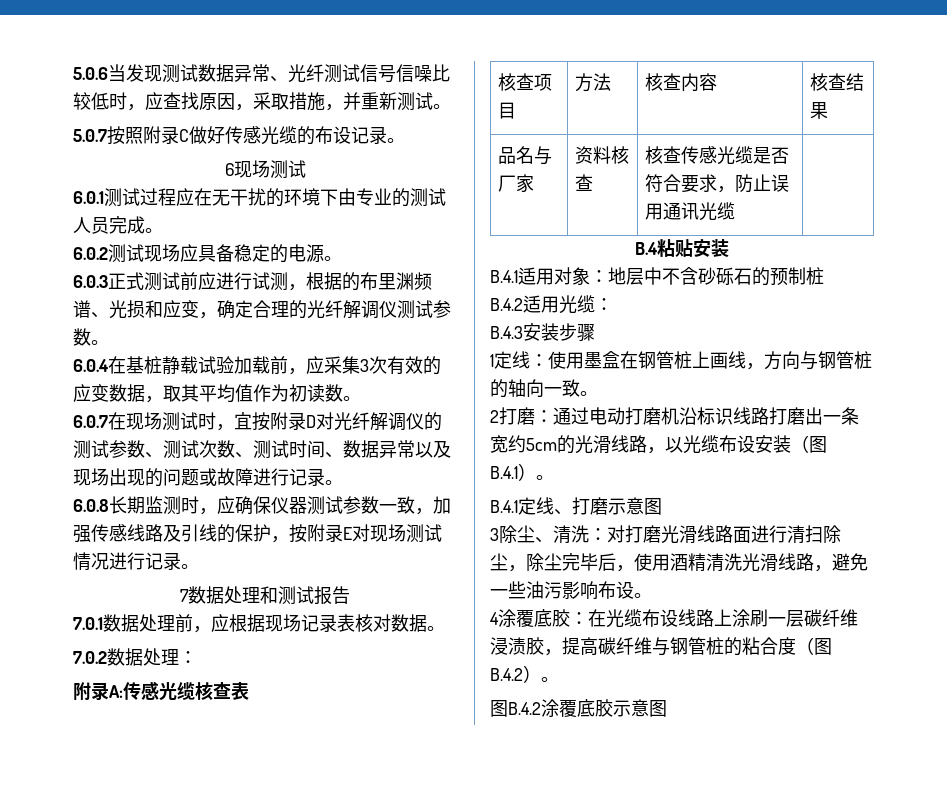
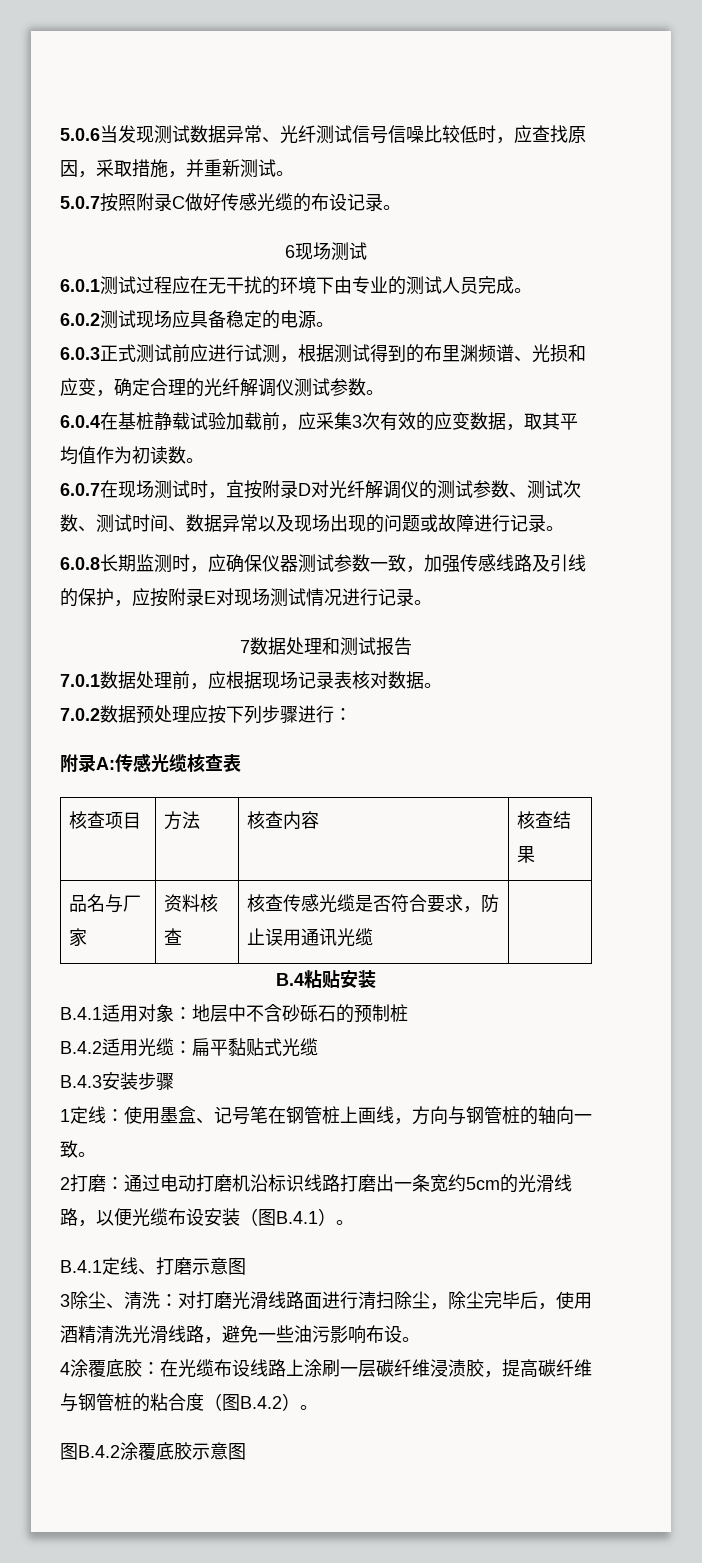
(342, 281) none -> [334,344,406,363] 测试得到
(289, 539) none -> [132,588,150,606] 应
[142,648,179,666] 处理 -> [136,705,334,724] 预处理应按下列步骤进行
(613, 304) none -> [192,1038,318,1057] 扁平黏贴式光缆
(620, 360) none -> [196,1106,268,1125] 、记号笔
(683, 445) none -> [114,1208,132,1226] 便

